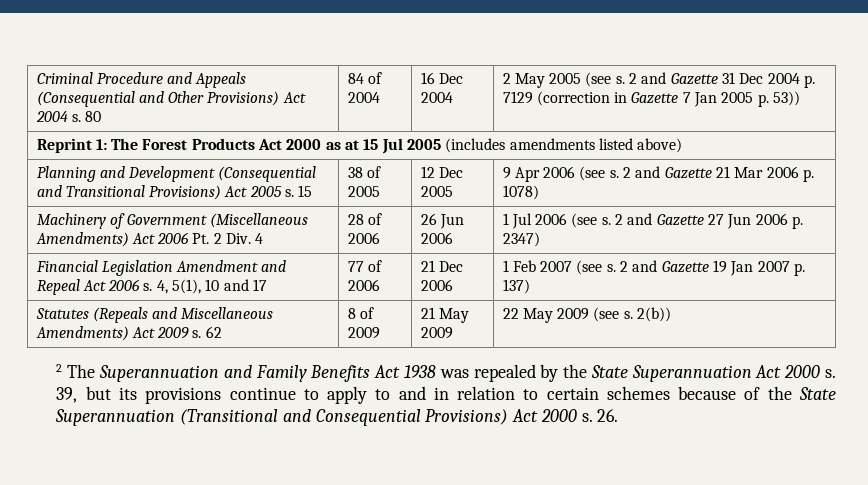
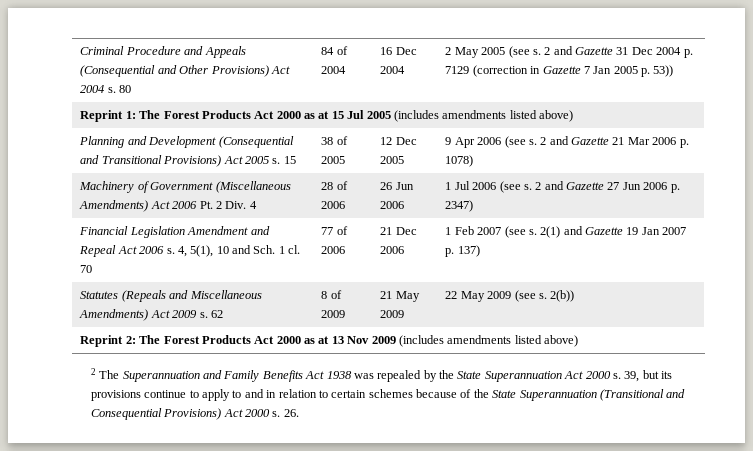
[253,279,268,291] 17 -> [253,245,301,254] [80,265,93,273] Sch. 1 cl. 70
[620,261,629,272] 2 -> [540,226,561,238] 2(1)
(672, 314) none -> [80,335,579,347] // Reprint 2: The Forest Products Act 2000 as at 13 Nov 2009 (includes amendments listed above)

